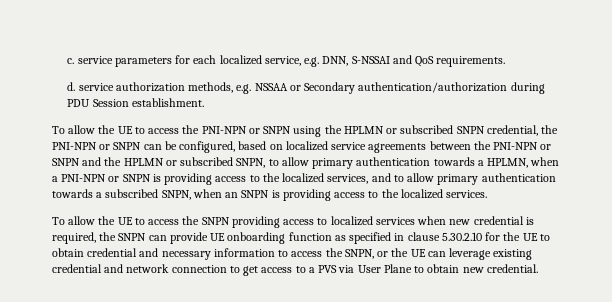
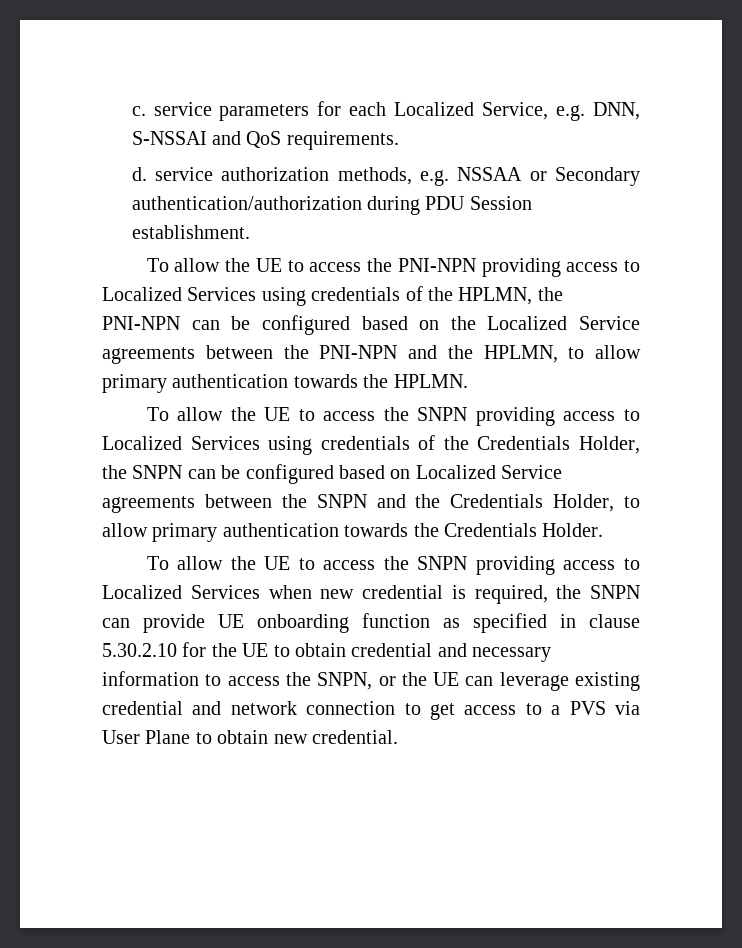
[219,55,301,66] localized service, -> [394,102,549,120] Localized Service,
[248,125,559,137] [52,141,367,153] or SNPN using the HPLMN or subscribed SNPN credential, the PNI-NPN or SNPN can be configured, based on localized service -> [481,258,640,277] [102,286,563,306] [102,315,640,335] providing access to Localized Services using credentials of the HPLMN, the PNI-NPN can be configured based on the Localized Service
[540,144,552,150] [52,157,560,169] [52,173,556,185] [52,189,488,201] or SNPN and the HPLMN or subscribed SNPN, to allow primary authentication towards a HPLMN, when a PNI-NPN or SNPN is providing access to the localized services, and to allow primary authentication towards a subscribed SNPN, when an SNPN is providing access to the localized services. -> [408,345,641,363] [102,374,468,393] and the HPLMN, to allow primary authentication towards the HPLMN.
[330,216,415,226] localized services -> [102,435,640,455] [102,464,563,484] [102,494,640,513] [102,523,604,542] [146,556,641,575] [102,585,260,599] Localized Services using credentials of the Credentials Holder, the SNPN can be configured based on Localized Service agreements between the SNPN and the Credentials Holder, to allow primary authentication towards the Credentials Holder. // To allow the UE to access the SNPN providing access to Localized Services

